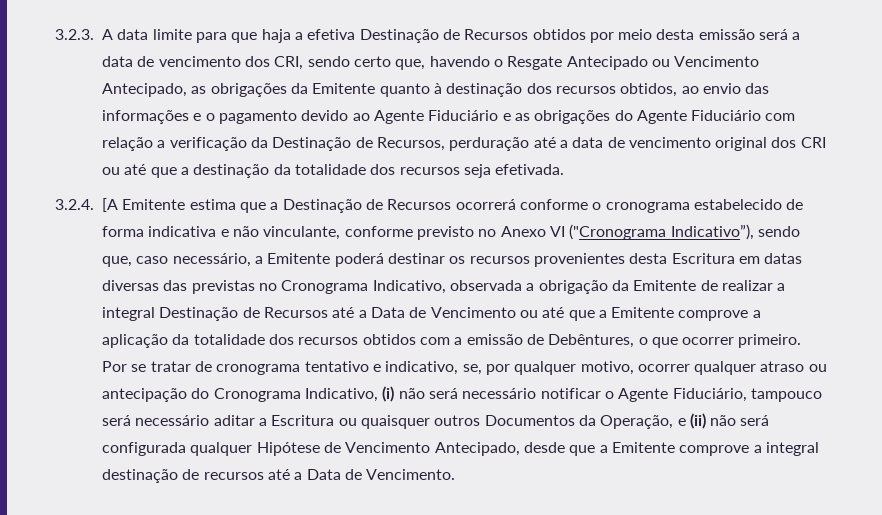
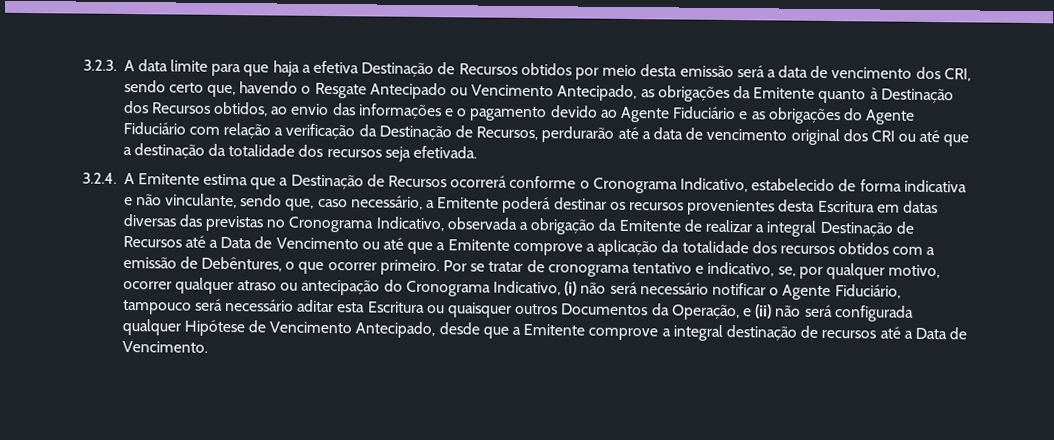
[446,83,616,97] destinação dos recursos -> [880,88,954,104] [123,100,211,114] Destinação dos Recursos
[449,137,530,151] perduração -> [541,126,615,143] perdurarão
[102,198,118,212] [A -> [123,172,135,185] A
[605,202,690,213] cronograma -> [592,177,748,194] Cronograma Indicativo,
[344,224,754,240] conforme previsto no Anexo VI ("Cronograma Indicativo”), -> (238, 201) none
[258,418,267,426] a -> [337,302,366,313] esta

